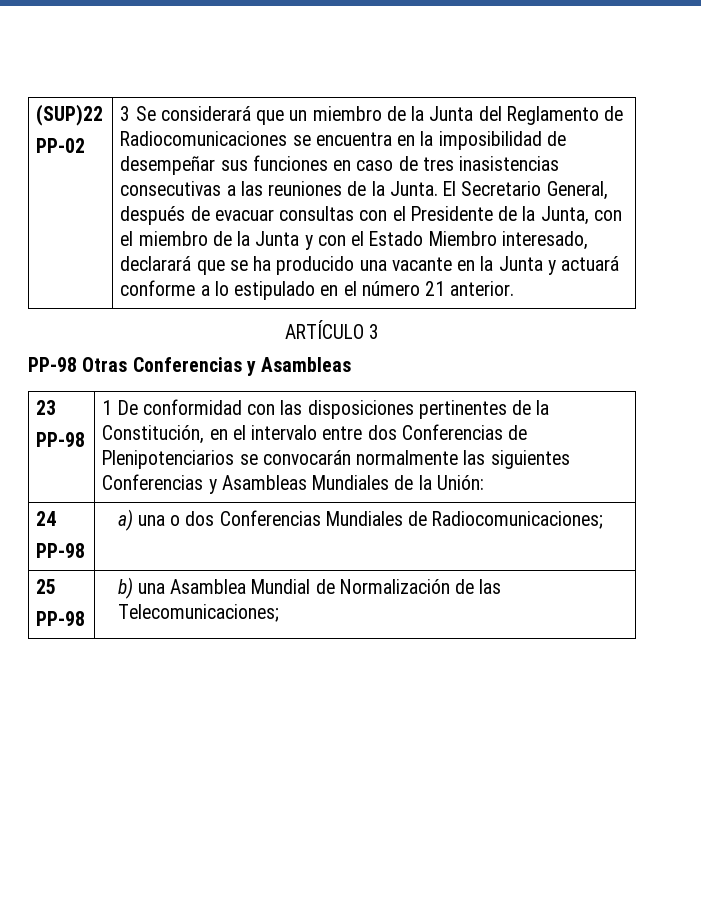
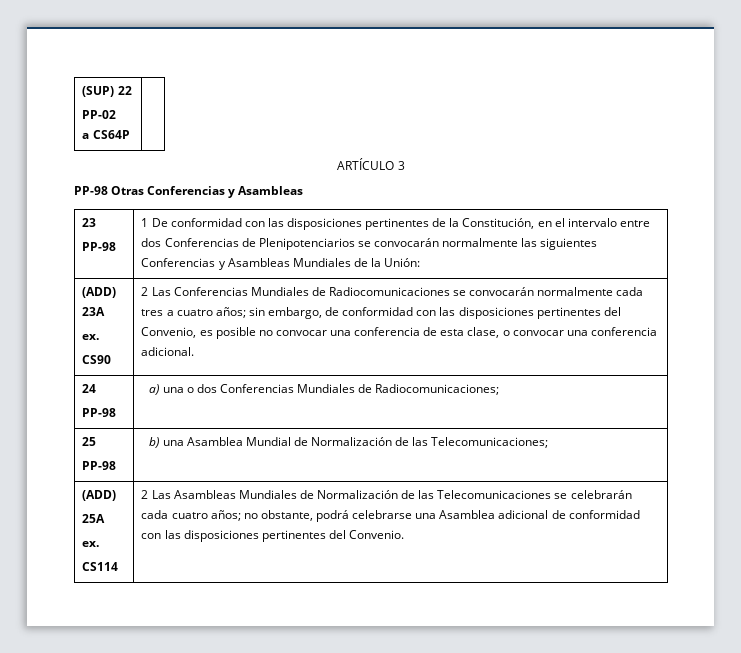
[36,104,104,126] (SUP)22 -> [82,86,132,97] (SUP) 22
[120,106,624,125] [120,131,566,150] [120,155,560,175] [120,181,608,200] [120,206,622,225] [120,231,588,250] [120,256,620,275] [120,280,515,300] | 3 Se considerará que un miembro de la Junta del Reglamento de Radiocomunicaciones se encuentra en la imposibilidad de desempeñar sus funciones en caso de tres inasistencias consecutivas a las reuniones de la Junta. El Secretario General, después de evacuar consultas con el Presidente de la Junta, con el miembro de la Junta y con el Estado Miembro interesado, declarará que se ha producido una vacante en la Junta y actuará conforme a lo estipulado en el número 21 anterior. -> [82,130,130,139] // a CS64P |
(484, 482) none -> [82,287,117,298] [82,307,106,316] [82,334,100,340] [82,355,112,364] [141,287,644,296] [141,307,621,319] [141,327,657,339] [141,347,195,356] // (ADD) 23A // ex. // CS90 | 2 Las Conferencias Mundiales de Radiocomunicaciones se convocarán normalmente cada tres a cuatro años; sin embargo, de conformidad con las disposiciones pertinentes del Convenio, es posible no convocar una conferencia de esta clase, o convocar una conferencia adicional.
(279, 613) none -> [82,490,117,501] [82,514,106,523] [82,541,100,547] [82,562,119,571] [141,490,632,499] [141,510,640,522] [141,530,405,542] // (ADD) // 25A // ex. // CS114 | 2 Las Asambleas Mundiales de Normalización de las Telecomunicaciones se celebrarán cada cuatro años; no obstante, podrá celebrarse una Asamblea adicional de conformidad con las disposiciones pertinentes del Convenio.

